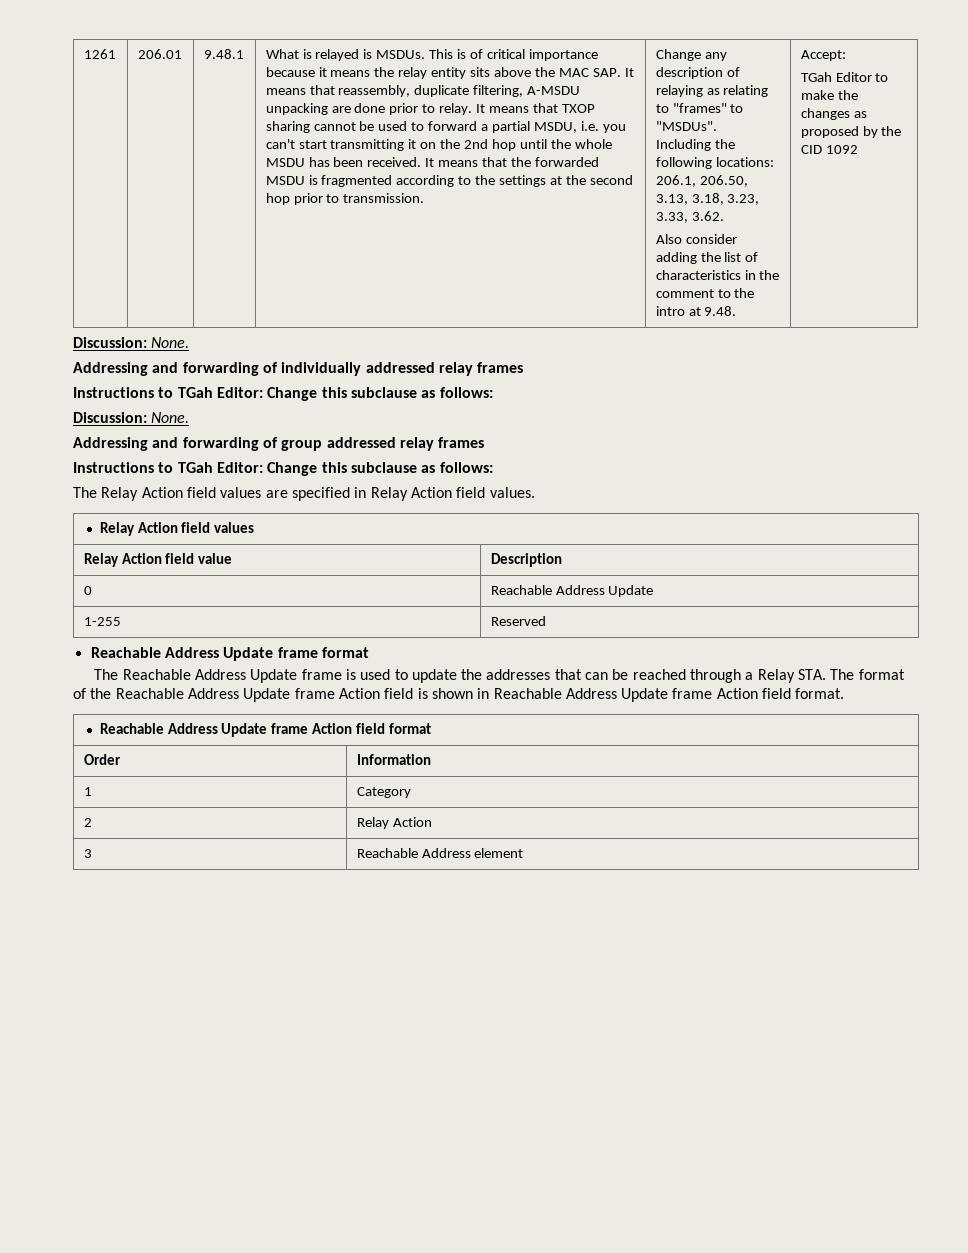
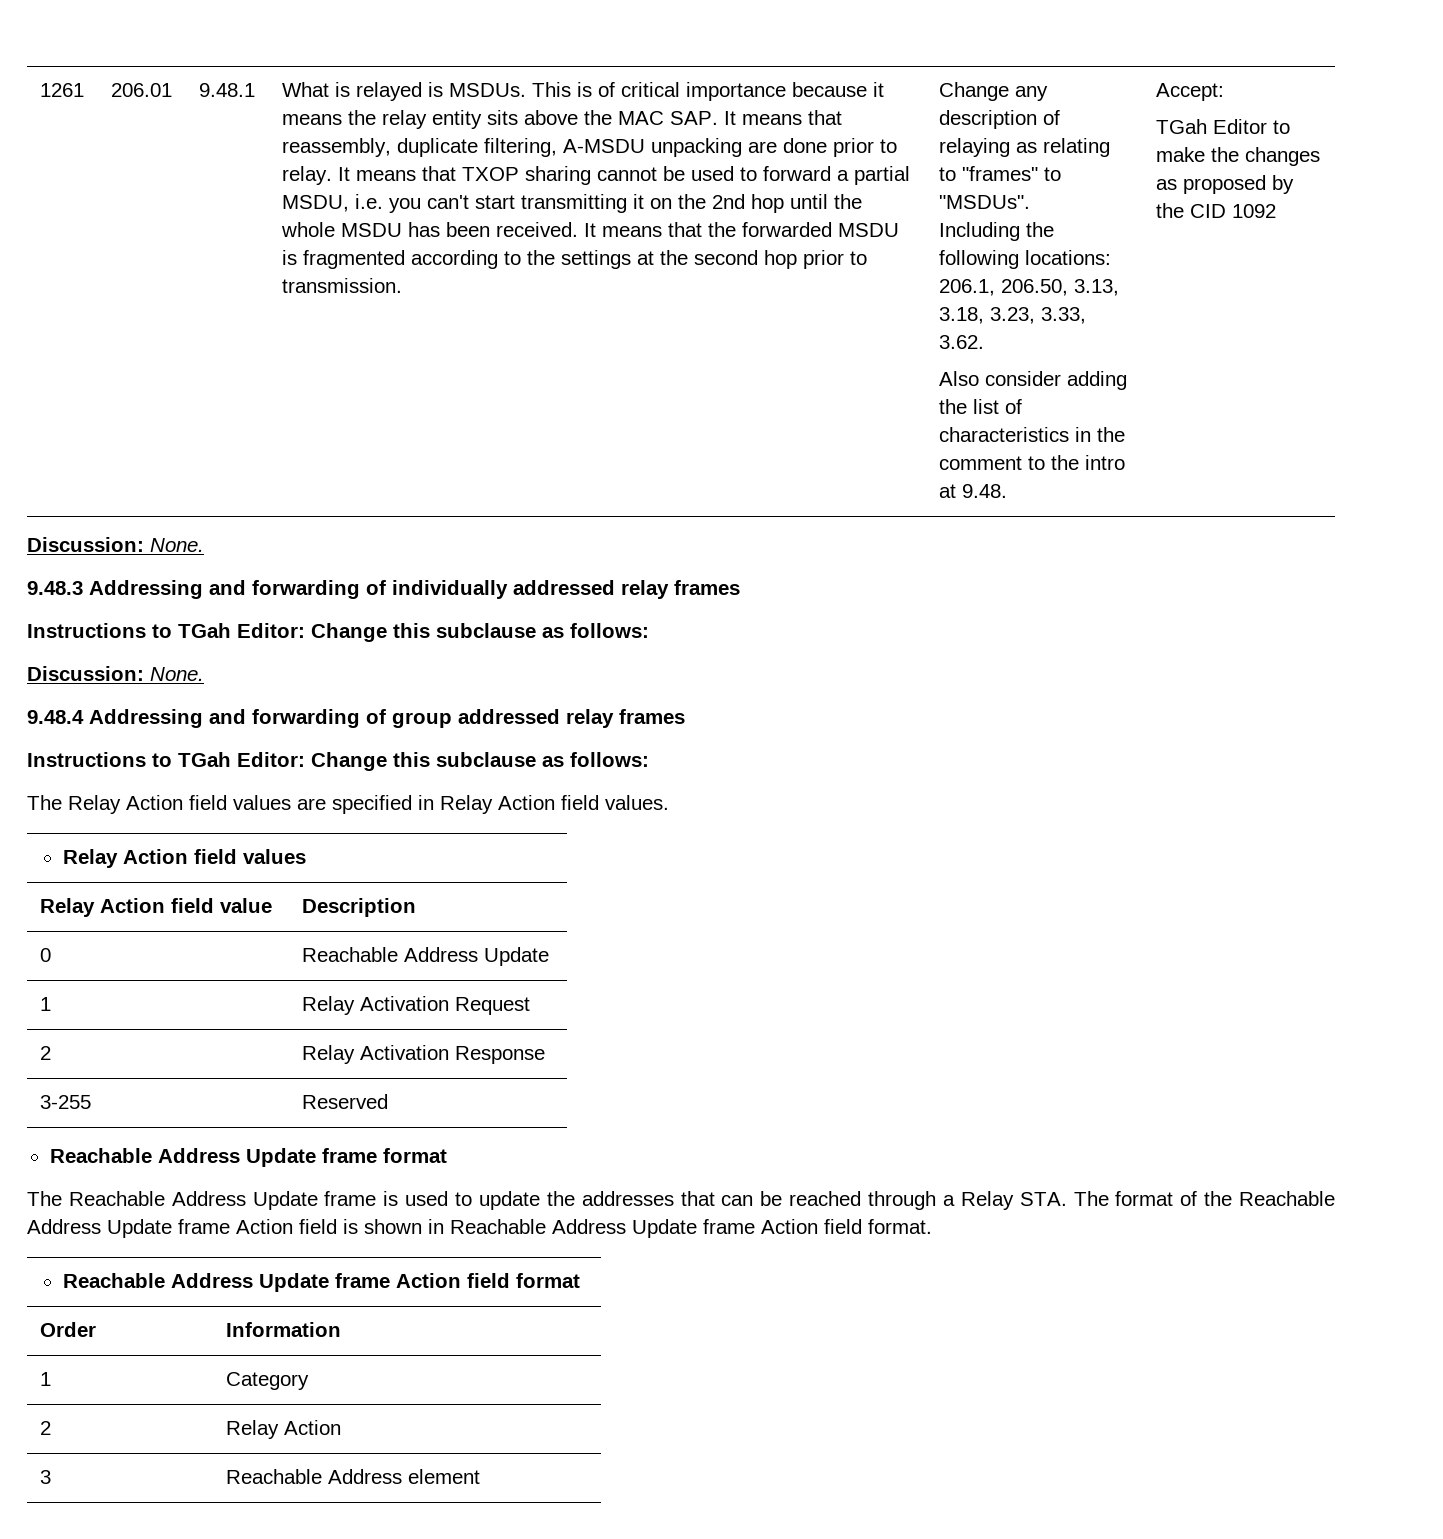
(190, 342) none -> [27,581,83,595] 9.48.3
(190, 417) none -> [27,710,84,724] 9.48.4
[83,617,121,626] 1-255 -> [40,997,52,1011] [302,996,531,1015] [40,1046,52,1060] [302,1045,546,1064] [40,1095,92,1109] 1 | Relay Activation Request // 2 | Relay Activation Response // 3-255

